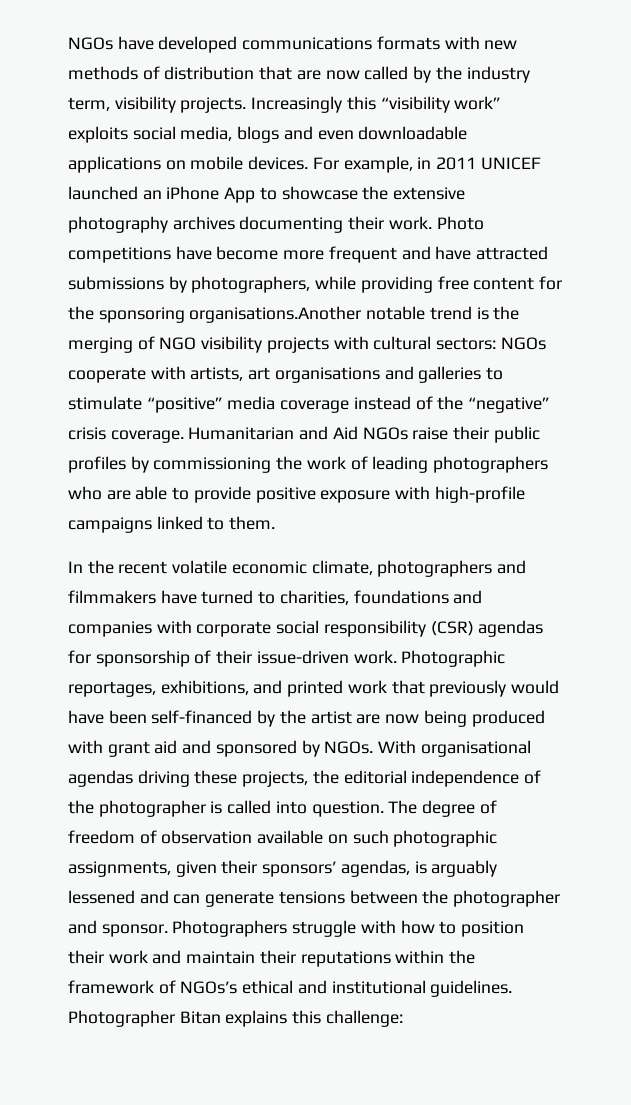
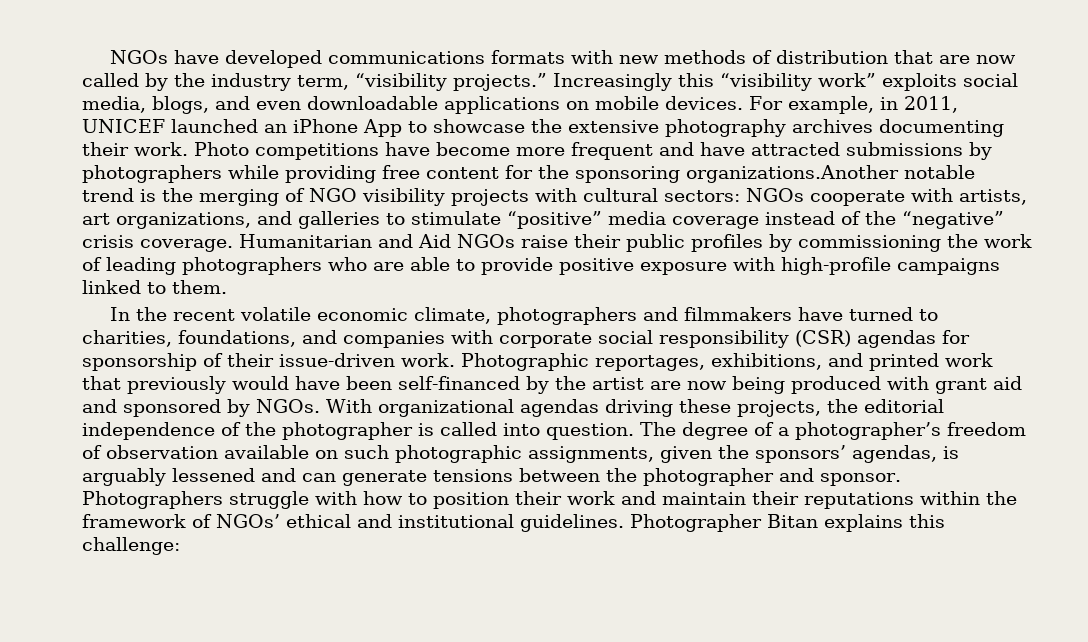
[114,96,247,113] visibility projects. -> [355,73,547,91] “visibility projects.”
[237,126,280,143] blogs -> [152,96,209,114] blogs,
[436,157,477,170] 2011 -> [903,96,958,113] 2011,
[191,276,311,293] photographers, -> [82,165,222,183] photographers
[189,306,362,323] organisations.Another -> [686,165,899,183] organizations.Another
[274,367,380,383] organisations -> [116,212,251,229] organizations,
[353,590,449,604] foundations -> [178,330,296,347] foundations,
[420,740,531,757] organisational -> [378,399,514,417] organizational
(497, 807) none -> [778,422,941,440] a photographer’s
[221,860,258,874] their -> [718,445,749,459] the
[180,981,238,994] NGOs’s -> [216,514,280,528] NGOs’

